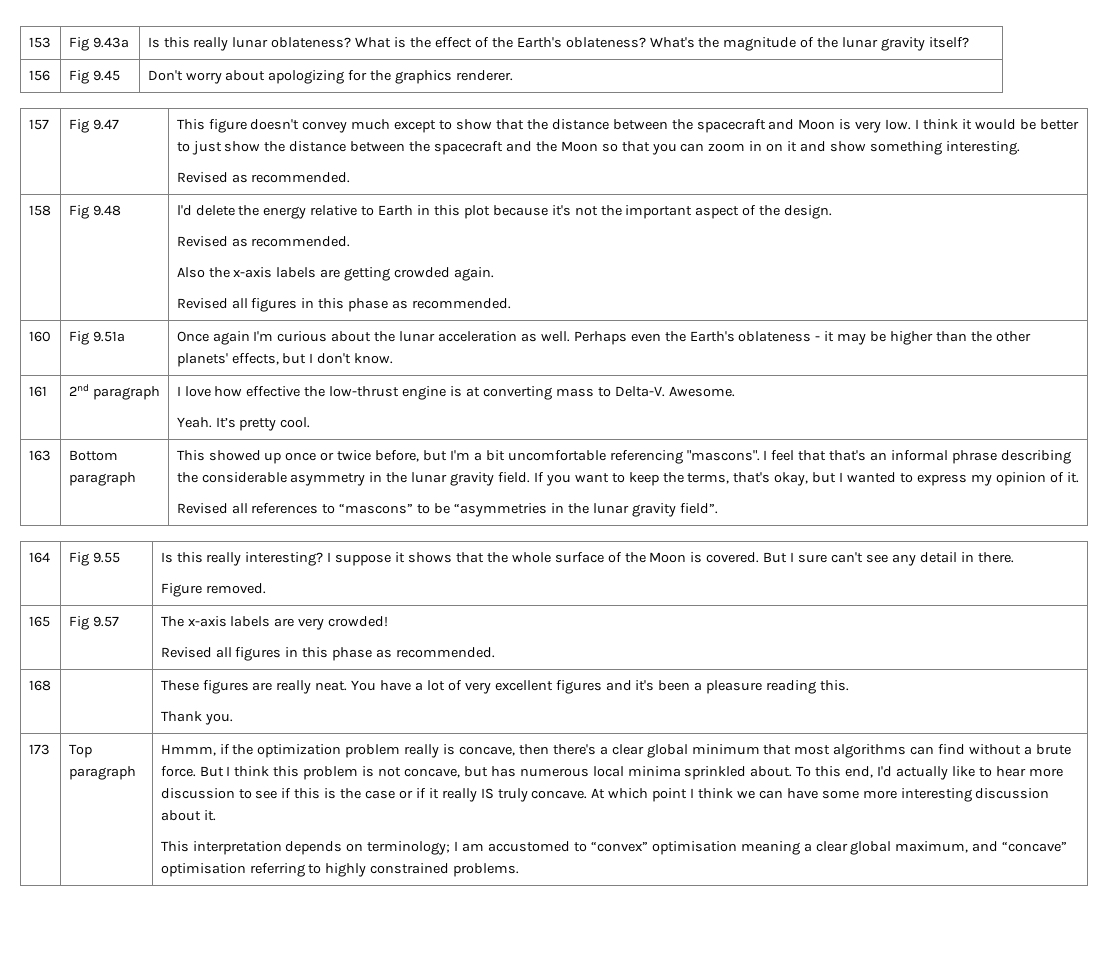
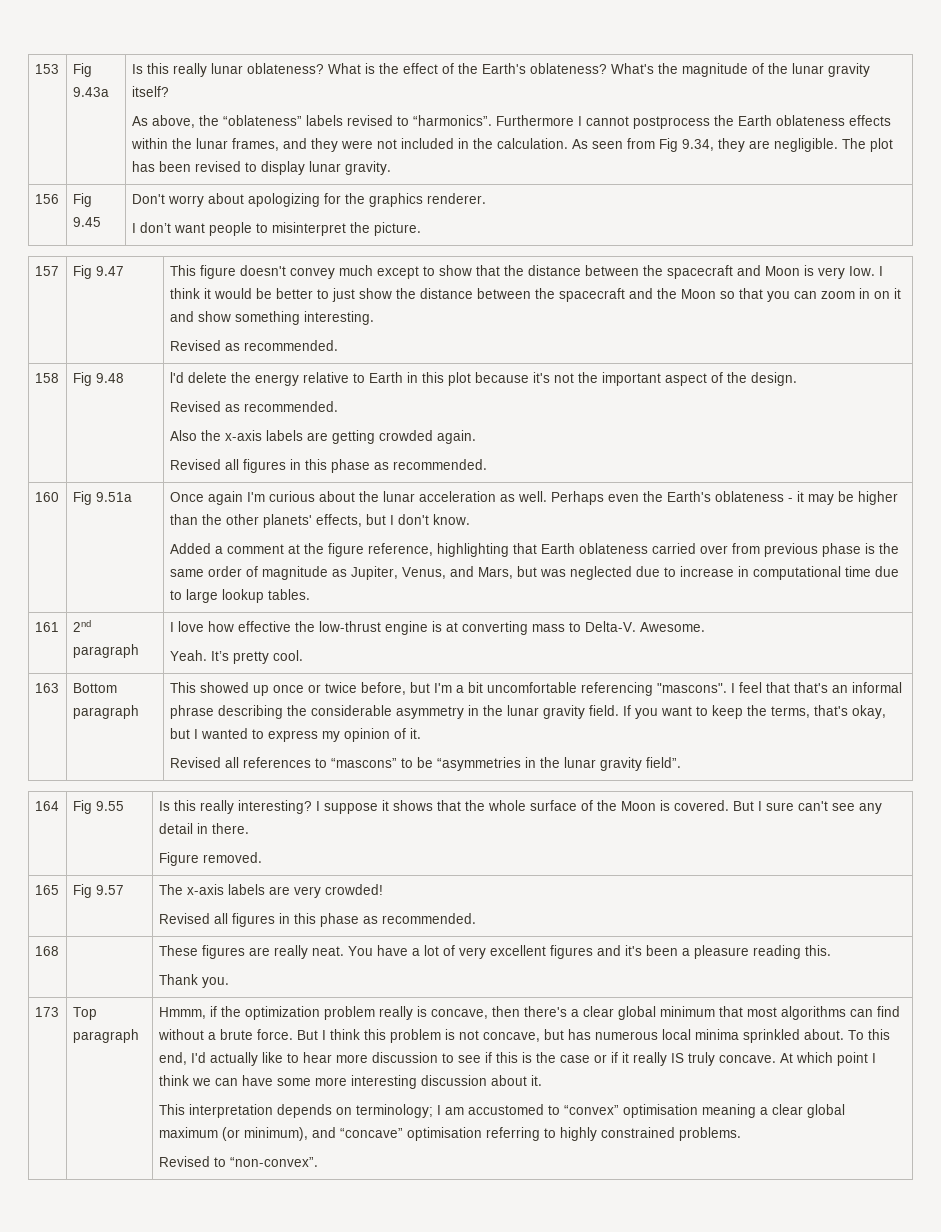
(969, 42) none -> [131,115,891,129] [130,138,893,152] [131,161,391,175] // As above, the “oblateness” labels revised to “harmonics”. Furthermore I cannot postprocess the Earth oblateness effects within the lunar frames, and they were not included in the calculation. As seen from Fig 9.34, they are negligible. The plot has been revised to display lunar gravity.
(514, 75) none -> [131,222,421,236] // I don’t want people to misinterpret the picture.
(394, 358) none -> [169,543,899,557] [169,566,899,580] [169,589,310,603] // Added a comment at the figure reference, highlighting that Earth oblateness carried over from previous phase is the same order of magnitude as Jupiter, Venus, and Mars, but was neglected due to increase in computational time due to large lookup tables.
[895,841,969,853] maximum, -> [158,1127,308,1141] maximum (or minimum),
(520, 870) none -> [158,1156,318,1167] // Revised to “non-convex”.

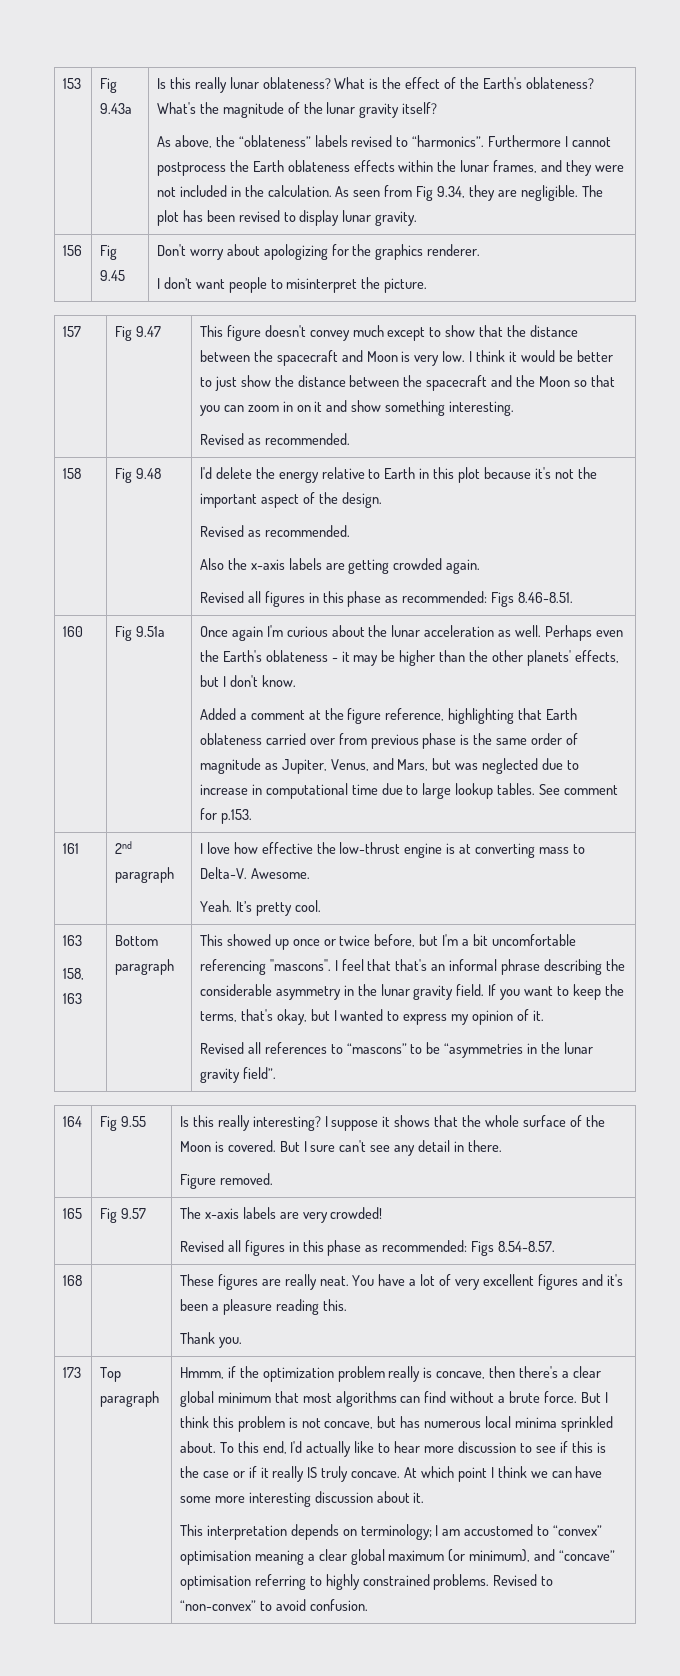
[392,459,487,470] recommended. -> [402,591,574,607] recommended: Figs 8.46-8.51.
(310, 594) none -> [539,784,618,795] [199,808,252,824] See comment for p.153.
(59, 688) none -> [62,968,84,980] [62,993,82,1004] // 158, 163
[381,913,476,924] recommended. -> [382,1240,556,1256] recommended: Figs 8.54-8.57.
(741, 1134) // -> (490, 1582) none
[229,1157,318,1167] “non-convex”. -> [179,1599,368,1611] “non-convex” to avoid confusion.

